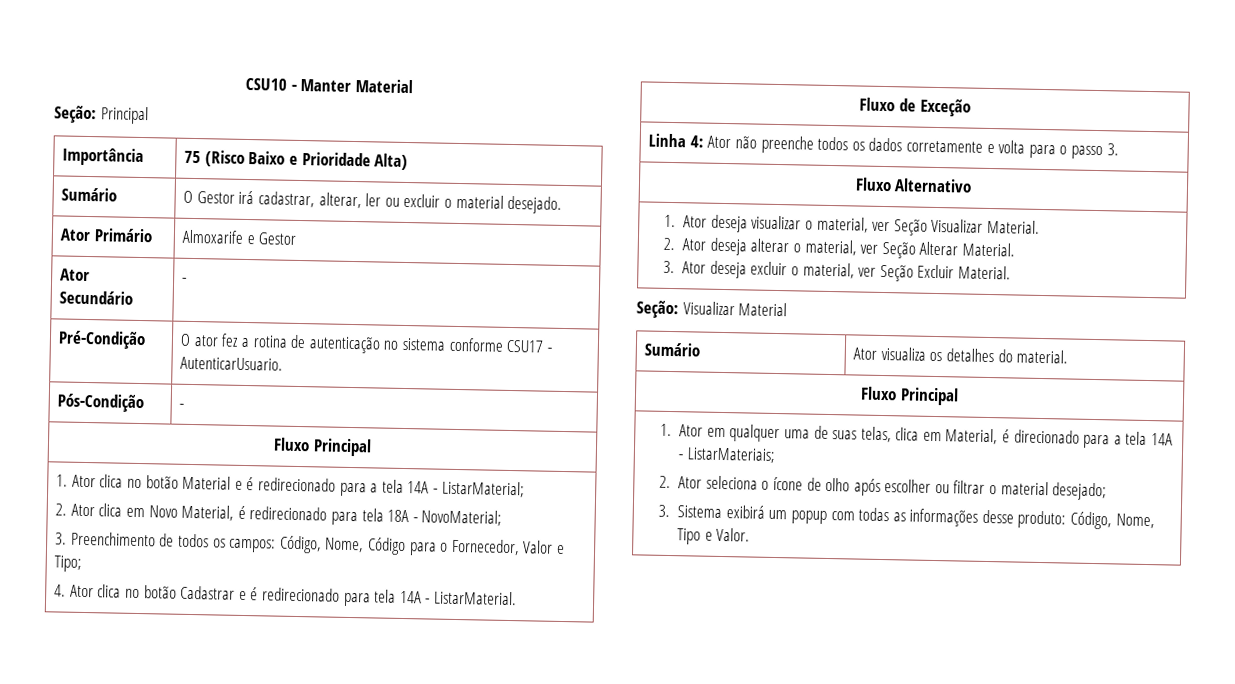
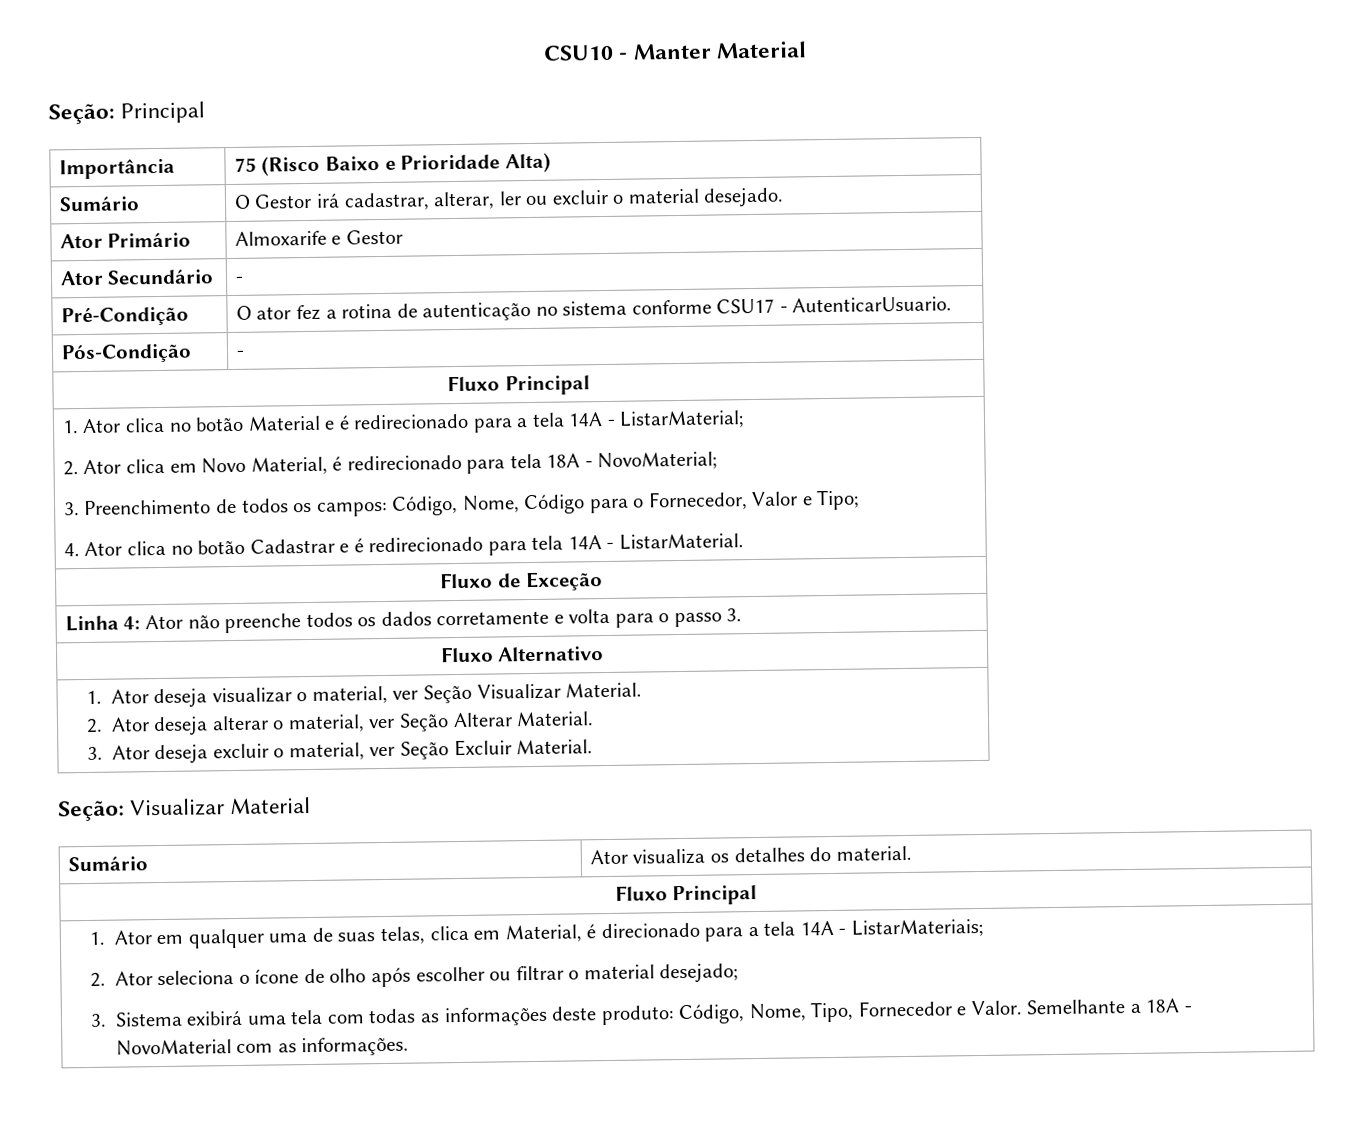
[768,509,827,524] um popup -> [246,1009,324,1025] uma tela
[981,509,1014,524] desse -> [551,1006,598,1021] deste
[677,527,751,545] Tipo e Valor. -> [810,998,1192,1023] [115,1036,410,1057] Tipo, Fornecedor e Valor. Semelhante a 18A - NovoMaterial com as informações.

